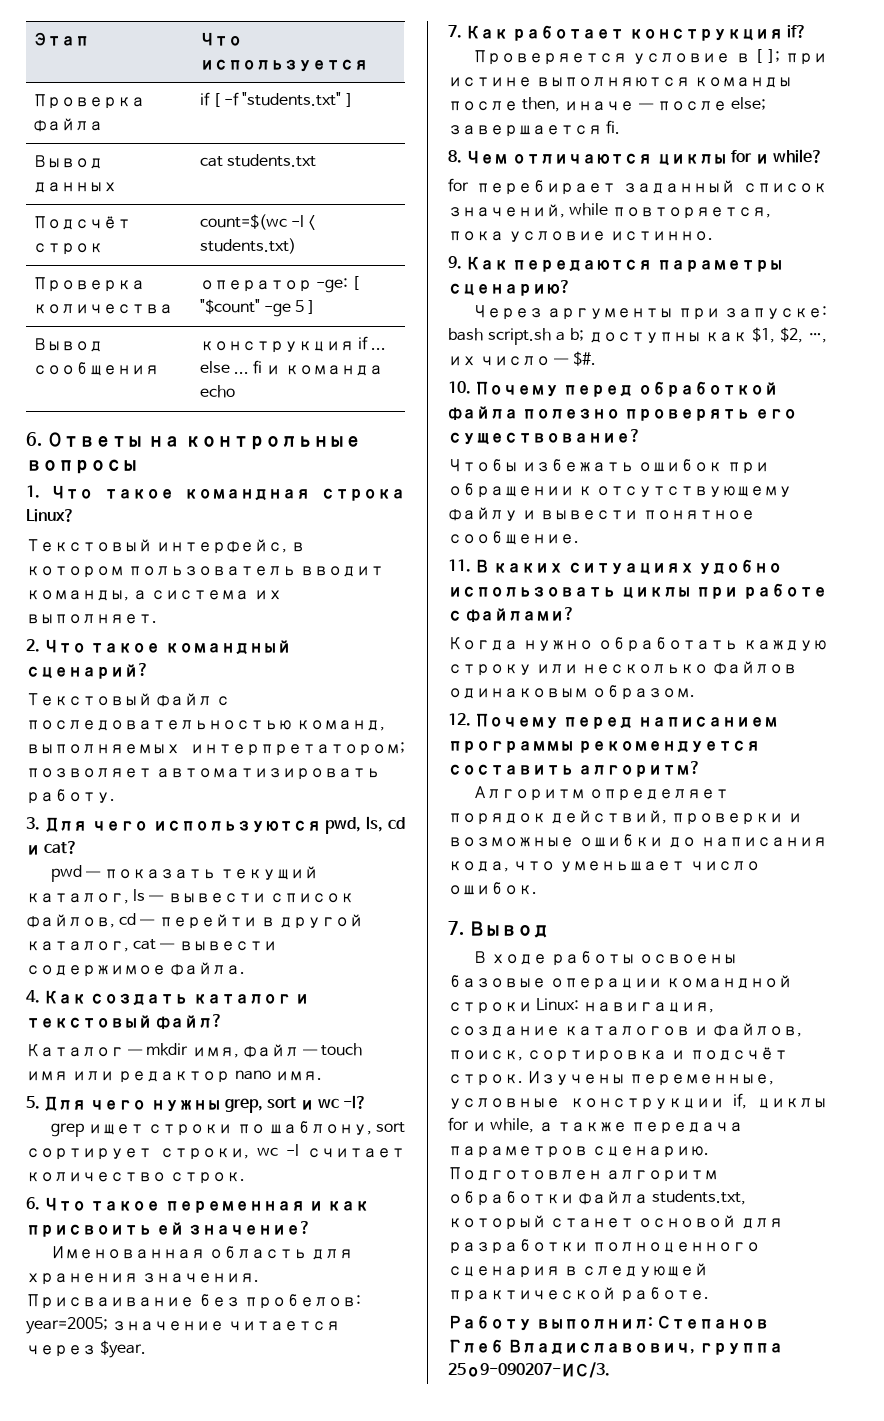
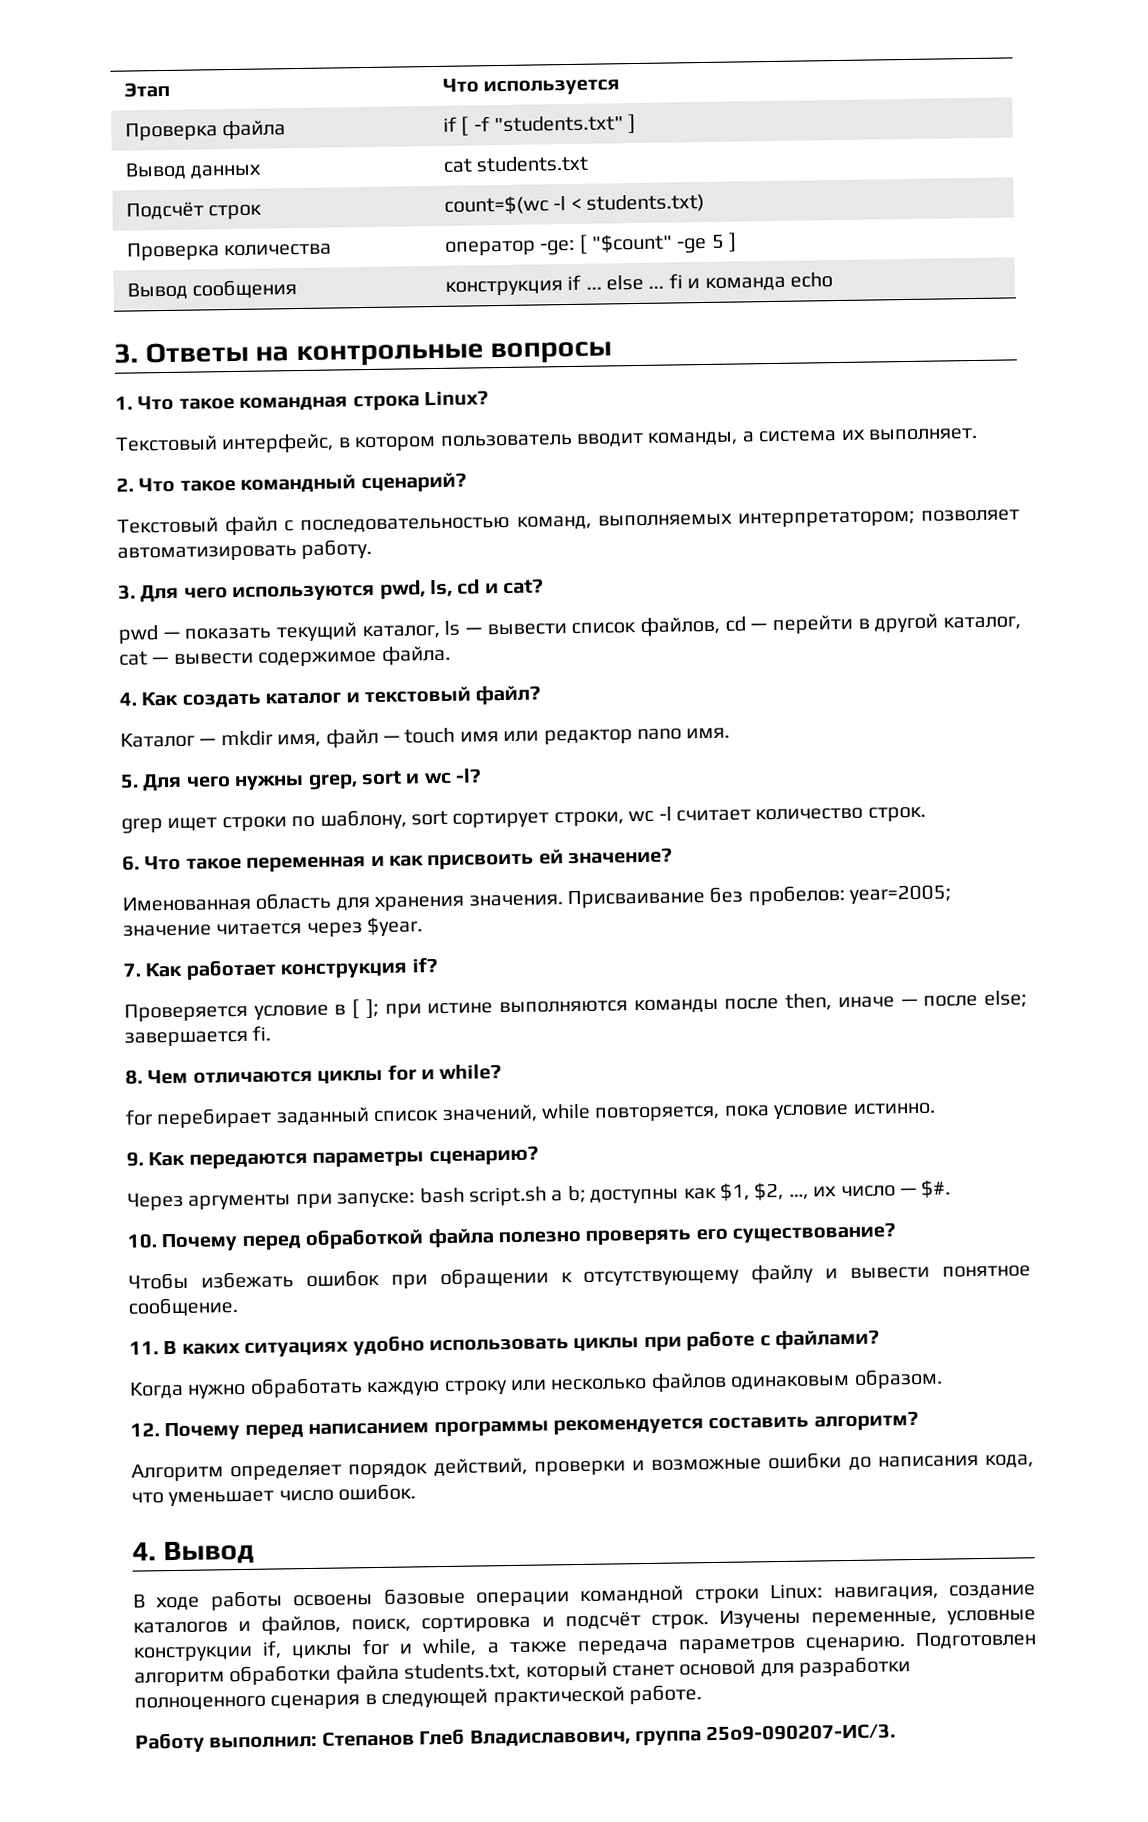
[26,432,42,446] 6. -> [114,343,138,364] 3.
[448,921,464,935] 7. -> [132,1541,156,1561] 4.

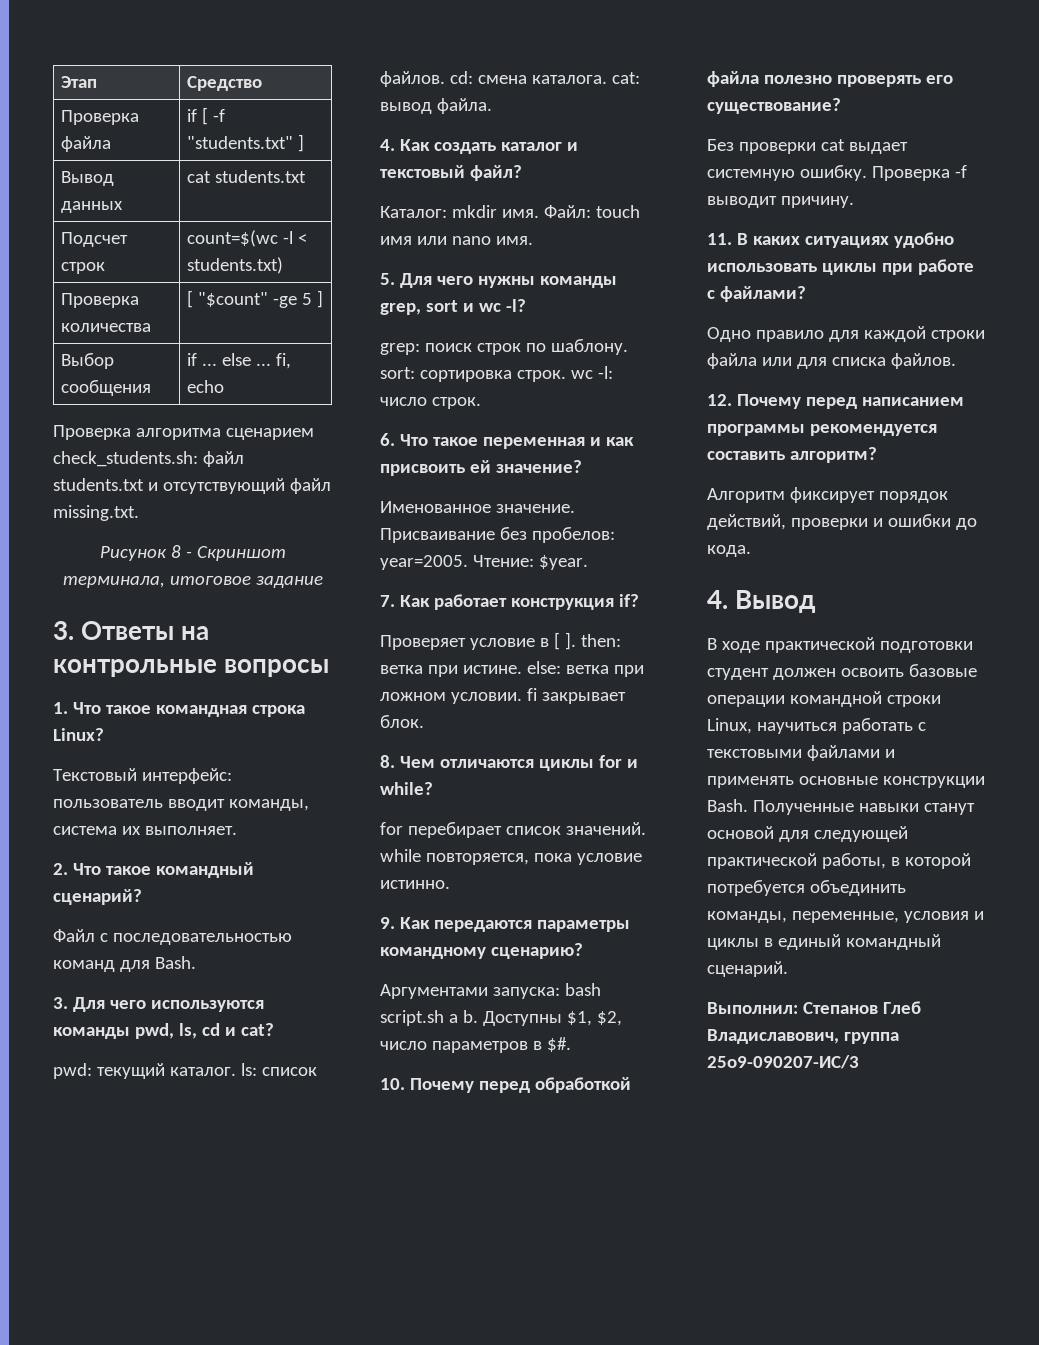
[441,78,621,97] Что используется -> [187,76,263,91] Средство
[125,201,204,220] Подсчёт -> [61,232,129,247] Подсчет
[444,239,576,256] оператор -ge: -> (152, 327) none
[126,282,188,300] Вывод -> [61,353,115,369] Выбор
[444,280,563,296] конструкция -> (152, 388) none
[668,272,833,291] fi и команда echo -> [276,353,292,369] [187,380,225,393] [53,425,314,440] [53,451,244,467] [53,478,331,494] [53,505,139,521] [99,545,286,561] [62,576,323,588] fi, echo // Проверка алгоритма сценарием check_students.sh: файл students.txt и отсутствующий файл missing.txt. // Рисунок 8 - Скриншот терминала, итоговое задание
[221,433,437,454] интерфейс, в котором -> [141,768,232,784] интерфейс:
[741,431,755,443] а -> (309, 805) none
[117,509,1020,536] [117,538,373,562] Текстовый файл с последовательностью команд, выполняемых интерпретатором; позволяет автоматизировать работу. -> [53,929,292,945] [53,956,196,972] Файл с последовательностью команд для Bash.
(376, 593) none -> [53,1027,130,1039] команды
[118,613,1021,645] [119,650,378,667] pwd — показать текущий каталог, ls — вывести список файлов, cd — перейти в другой каталог, cat — вывести содержимое -> [53,1063,317,1079] [380,71,640,87] [380,102,432,114] pwd: текущий каталог. ls: список файлов. cd: смена каталога. cat: вывод
[120,728,400,748] Каталог — mkdir имя, файл — -> [380,205,591,218] Каталог: mkdir имя. Файл:
[543,729,633,745] редактор -> (447, 240) none
(305, 783) none -> [539,276,617,288] команды
[121,806,864,834] grep ищет строки по шаблону, sort сортирует строки, wc -l считает количество -> [380,339,628,355] [380,366,613,382] [380,397,427,406] grep: поиск строк по шаблону. sort: сортировка строк. wc -l: число
[122,884,952,912] [123,922,363,937] Именованная область для хранения значения. Присваивание без пробелов: year=2005; значение читается через -> [380,501,575,513] [380,527,615,543] [380,555,534,570] Именованное значение. Присваивание без пробелов: year=2005. Чтение:
[124,1002,248,1022] Проверяется -> [380,635,466,650] Проверяет
[365,990,1027,1019] [124,1025,272,1047] ]; при истине выполняются команды после then, иначе — после else; завершается fi. -> [564,632,621,650] [380,661,644,677] [380,688,626,704] [380,715,424,728] ]. then: ветка при истине. else: ветка при ложном условии. fi закрывает блок.
[275,1104,538,1126] заданный список значений, -> [505,822,646,835] список значений.
(425, 1159) none -> [380,947,486,959] командному
[127,1181,917,1211] Через аргументы при запуске: bash script.sh a b; доступны как $1, $2, …, их число — -> [380,983,601,999] [380,1010,622,1026] [380,1041,542,1053] Аргументами запуска: bash script.sh a b. Доступны $1, $2, число параметров в
[128,1264,1031,1290] [128,1297,238,1317] Чтобы избежать ошибок при обращении к отсутствующему файлу и вывести понятное сообщение. -> [707,139,908,154] [707,165,967,181] [707,196,854,208] Без проверки cat выдает системную ошибку. Проверка -f выводит причину.
[129,1368,943,1399] Когда нужно обработать каждую строку или несколько файлов одинаковым образом. -> [707,326,985,342] [707,353,956,369] Одно правило для каждой строки файла или для списка файлов.
[230,1464,343,1481] определяет -> [789,487,875,503] фиксирует
[651,1458,763,1471] возможные -> (883, 522) none
[877,1454,1035,1468] [131,1483,417,1507] [132,1539,255,1565] [133,1583,1036,1611] [133,1609,1037,1635] [133,1631,1037,1662] [134,1656,912,1687] [134,1684,702,1711] [135,1732,318,1754] написания кода, что уменьшает число ошибок. // 4. Вывод // В ходе работы освоены базовые операции командной строки Linux: навигация, создание каталогов и файлов, поиск, сортировка и подсчёт строк. Изучены переменные, условные конструкции if, циклы for и while, а также передача параметров сценарию. Подготовлен алгоритм обработки файла students.txt, который станет основой для разработки полноценного сценария в следующей практической работе. // Работу выполнил: -> [707,545,751,557] [707,590,817,613] [707,637,973,653] [707,664,977,680] [707,691,941,707] [707,718,926,734] [707,745,895,761] [707,776,985,788] [707,799,975,815] [707,826,908,842] [707,853,971,869] [707,880,906,896] [707,911,984,923] [707,934,941,950] [707,961,788,977] [707,1002,798,1014] кода. // 4. Вывод // В ходе практической подготовки студент должен освоить базовые операции командной строки Linux, научиться работать с текстовыми файлами и применять основные конструкции Bash. Полученные навыки станут основой для следующей практической работы, в которой потребуется объединить команды, переменные, условия и циклы в единый командный сценарий. // Выполнил:
[706,1723,897,1742] 25о9-090207-ИС/3. -> [707,1055,859,1069] 25о9-090207-ИС/3

